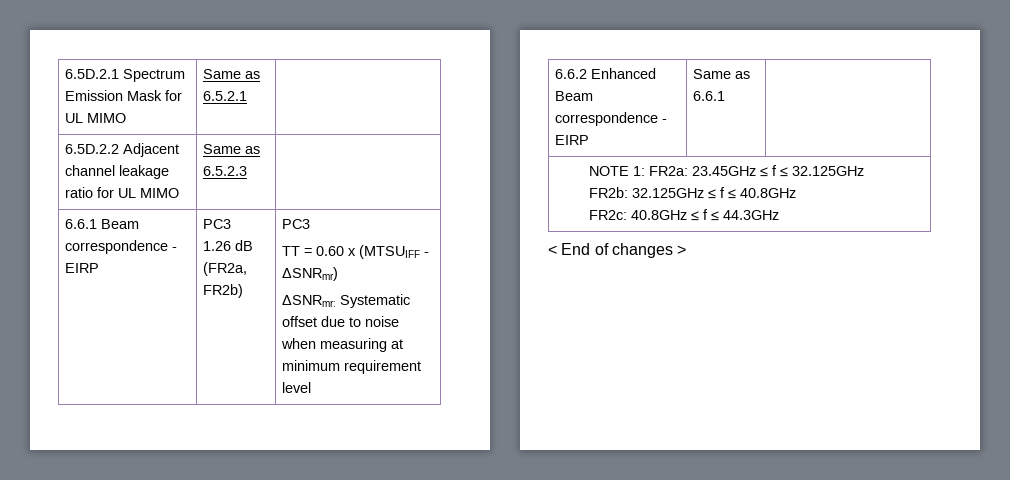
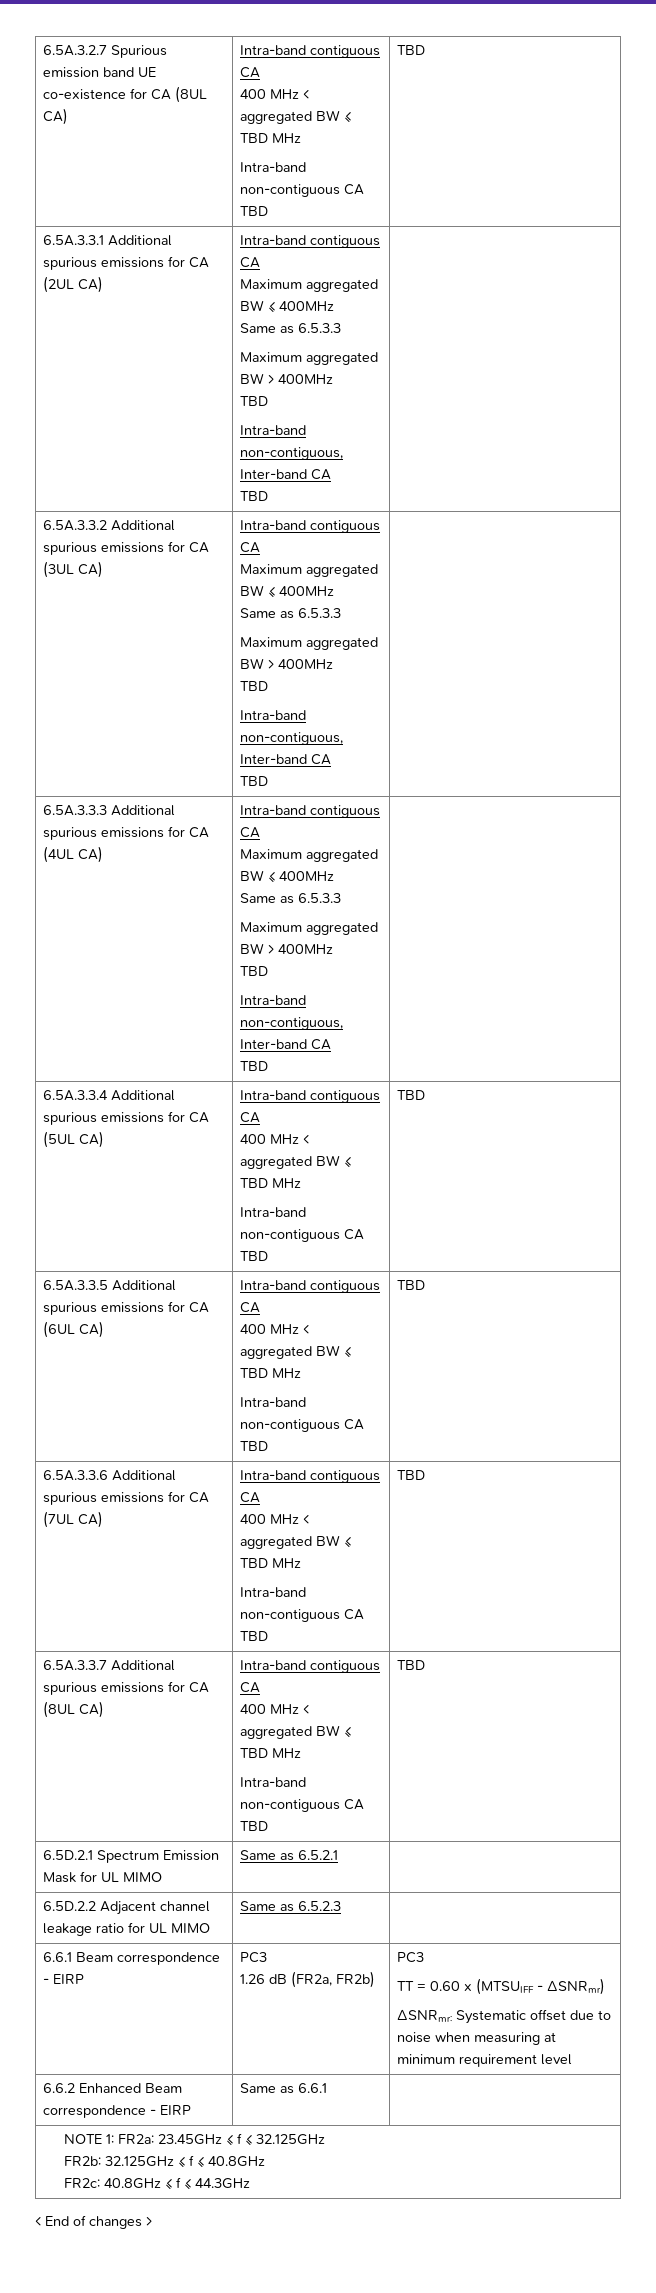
(64, 74) none -> [42,45,167,58] [42,67,156,78] [42,86,207,103] [42,108,68,125] [239,45,380,58] [239,67,260,78] [239,89,309,99] [239,110,351,124] [239,133,301,143] [239,162,306,172] [239,184,364,197] [239,206,268,216] [396,45,425,55] [42,235,172,246] [42,256,209,270] [42,276,103,293] [239,235,380,248] [239,257,260,268] [239,279,378,292] [239,300,334,313] [239,323,341,334] [239,352,378,365] [239,373,333,384] [239,396,268,406] [239,425,306,435] [239,447,343,460] [239,469,331,480] [239,491,268,501] [42,520,175,531] [42,541,209,555] [42,561,103,578] [239,520,380,533] [239,542,260,553] [239,564,378,577] [239,585,334,598] [239,608,341,619] [239,637,378,650] [239,658,333,669] [239,681,268,691] [239,710,306,720] [239,732,343,745] [239,754,331,765] [239,776,268,786] [42,805,175,816] [42,826,209,840] [42,846,103,863] [239,805,380,818] [239,827,260,838] [239,849,378,862] [239,870,334,883] [239,893,341,904] [239,922,378,935] [239,943,333,954] [239,966,268,976] [239,995,306,1005] [239,1017,343,1030] [239,1039,331,1050] [239,1061,268,1071] [42,1090,175,1101] [42,1111,209,1125] [42,1131,104,1148] [239,1090,380,1103] [239,1112,260,1123] [239,1134,309,1144] [239,1155,351,1169] [239,1178,301,1188] [239,1207,306,1217] [239,1229,364,1242] [239,1251,268,1261] [396,1090,425,1100] [42,1280,176,1291] [42,1301,209,1315] [42,1321,104,1338] [239,1280,380,1293] [239,1302,260,1313] [239,1324,309,1334] [239,1345,351,1359] [239,1368,301,1378] [239,1397,306,1407] [239,1419,364,1432] [239,1441,268,1451] [396,1280,425,1290] [42,1470,176,1481] [42,1491,209,1505] [42,1511,103,1528] [239,1470,380,1483] [239,1492,260,1503] [239,1514,309,1524] [239,1535,351,1549] [239,1558,301,1568] [239,1587,306,1597] [239,1609,364,1622] [239,1631,268,1641] [396,1470,425,1480] [42,1660,175,1671] [42,1681,209,1695] [42,1701,104,1718] [239,1660,380,1673] [239,1682,260,1693] [239,1704,309,1714] [239,1725,351,1739] [239,1748,301,1758] [239,1777,306,1787] [239,1799,364,1812] [239,1821,268,1831] [396,1660,425,1670] 6.5A.3.2.7 Spurious emission band UE co-existence for CA (8UL CA) | Intra-band contiguous CA // 400 MHz < aggregated BW ≤ TBD MHz // Intra-band non-contiguous CA TBD | TBD // 6.5A.3.3.1 Additional spurious emissions for CA (2UL CA) | Intra-band contiguous CA // Maximum aggregated BW ≤ 400MHz // Same as 6.5.3.3 // Maximum aggregated BW > 400MHz // TBD // Intra-band non-contiguous, Inter-band CA // TBD | // 6.5A.3.3.2 Additional spurious emissions for CA (3UL CA) | Intra-band contiguous CA // Maximum aggregated BW ≤ 400MHz // Same as 6.5.3.3 // Maximum aggregated BW > 400MHz // TBD // Intra-band non-contiguous, Inter-band CA // TBD | // 6.5A.3.3.3 Additional spurious emissions for CA (4UL CA) | Intra-band contiguous CA // Maximum aggregated BW ≤ 400MHz // Same as 6.5.3.3 // Maximum aggregated BW > 400MHz // TBD // Intra-band non-contiguous, Inter-band CA // TBD | // 6.5A.3.3.4 Additional spurious emissions for CA (5UL CA) | Intra-band contiguous CA // 400 MHz < aggregated BW ≤ TBD MHz // Intra-band non-contiguous CA TBD | TBD // 6.5A.3.3.5 Additional spurious emissions for CA (6UL CA) | Intra-band contiguous CA // 400 MHz < aggregated BW ≤ TBD MHz // Intra-band non-contiguous CA TBD | TBD // 6.5A.3.3.6 Additional spurious emissions for CA (7UL CA) | Intra-band contiguous CA // 400 MHz < aggregated BW ≤ TBD MHz // Intra-band non-contiguous CA TBD | TBD // 6.5A.3.3.7 Additional spurious emissions for CA (8UL CA) | Intra-band contiguous CA // 400 MHz < aggregated BW ≤ TBD MHz // Intra-band non-contiguous CA TBD | TBD //

